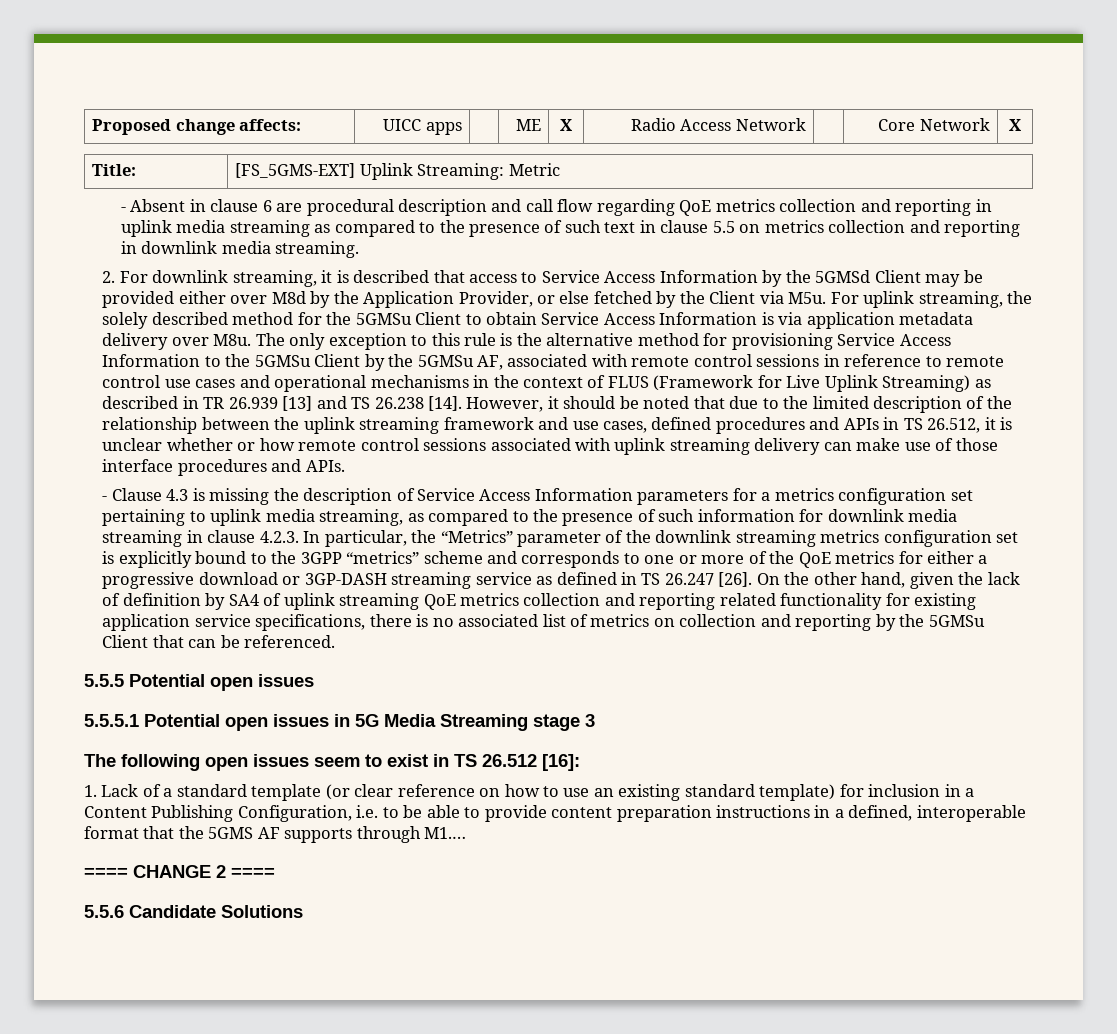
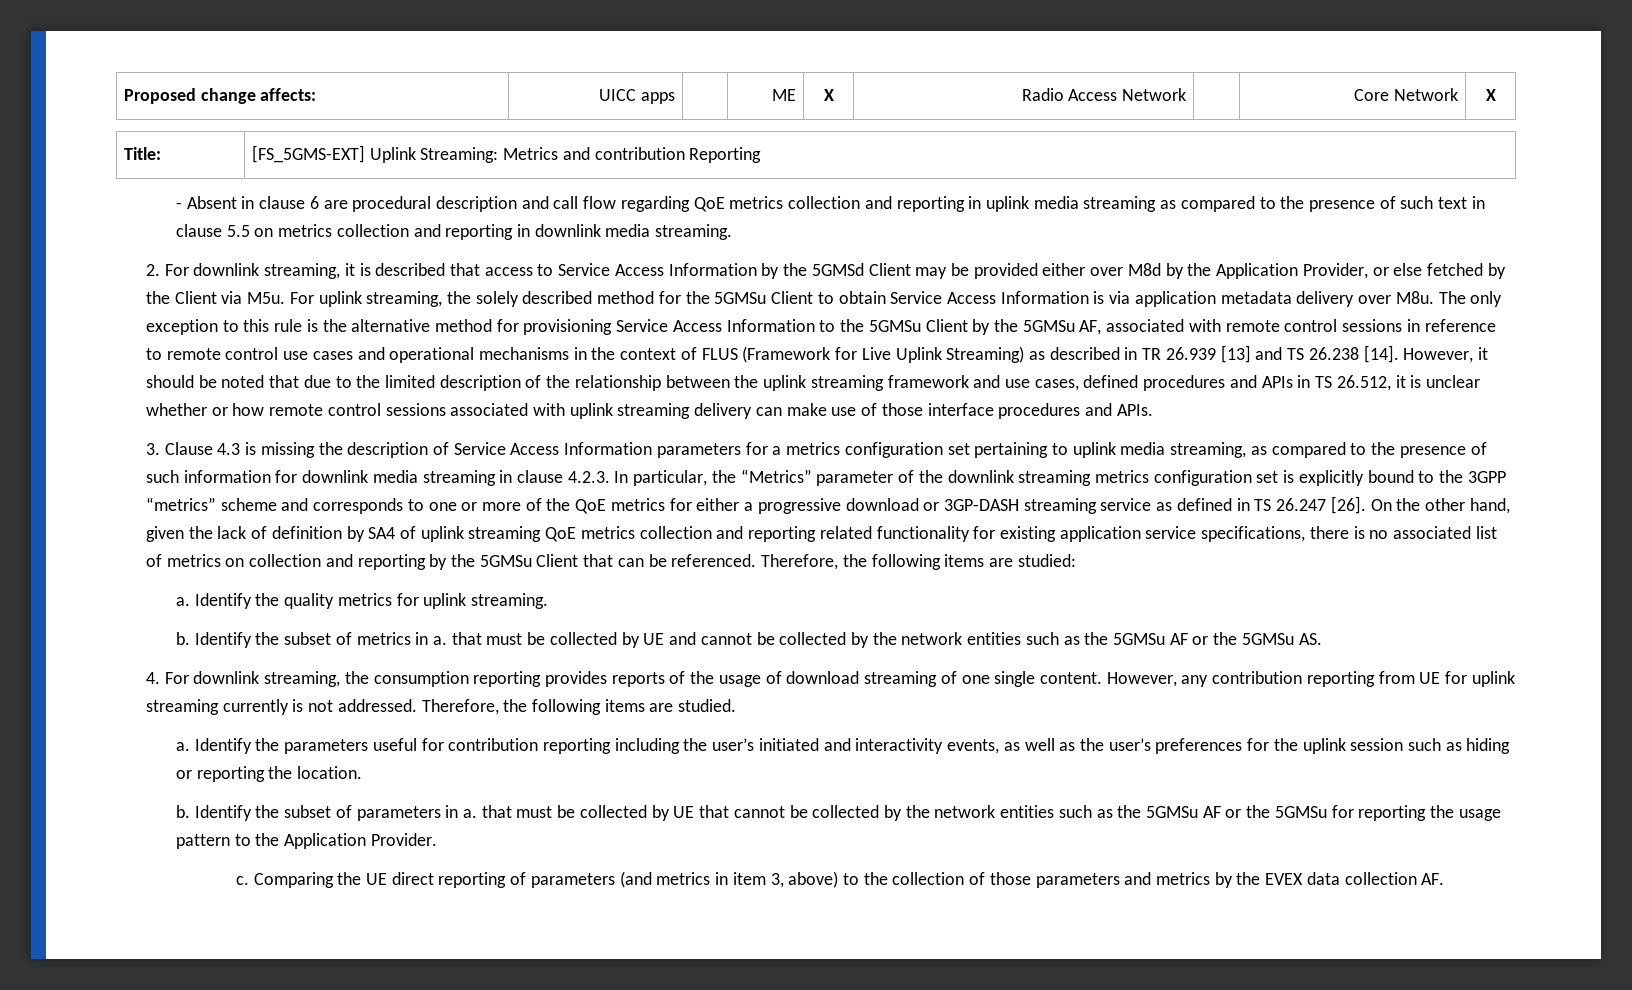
[508,163,560,176] Metric -> [503,147,762,163] Metrics and contribution Reporting
[102,496,108,501] - -> [145,443,160,455] 3.
[84,674,314,691] [84,714,595,731] [84,754,580,771] [84,784,975,801] [84,805,1026,822] [84,826,467,843] [84,865,275,878] [84,905,303,918] // 5.5.5 Potential open issues // 5.5.5.1 Potential open issues in 5G Media Streaming stage 3 // The following open issues seem to exist in TS 26.512 [16]: // 1. Lack of a standard template (or clear reference on how to use an existing standard template) for inclusion in a Content Publishing Configuration, i.e. to be able to provide content preparation instructions in a defined, interoperable format that the 5GMS AF supports through M1.… // ==== CHANGE 2 ==== // 5.5.6 Candidate Solutions -> [761,554,1076,570] [175,593,548,609] [175,632,1322,648] [145,671,1515,687] [145,699,737,715] [175,738,1511,754] [175,766,363,782] [175,805,1501,821] [175,833,437,849] [235,871,1445,888] Therefore, the following items are studied: // a. Identify the quality metrics for uplink streaming. // b. Identify the subset of metrics in a. that must be collected by UE and cannot be collected by the network entities such as the 5GMSu AF or the 5GMSu AS. // 4. For downlink streaming, the consumption reporting provides reports of the usage of download streaming of one single content. However, any contribution reporting from UE for uplink streaming currently is not addressed. Therefore, the following items are studied. // a. Identify the parameters useful for contribution reporting including the user’s initiated and interactivity events, as well as the user’s preferences for the uplink session such as hiding or reporting the location. // b. Identify the subset of parameters in a. that must be collected by UE that cannot be collected by the network entities such as the 5GMSu AF or the 5GMSu for reporting the usage pattern to the Application Provider. // c. Comparing the UE direct reporting of parameters (and metrics in item 3, above) to the collection of those parameters and metrics by the EVEX data collection AF.

